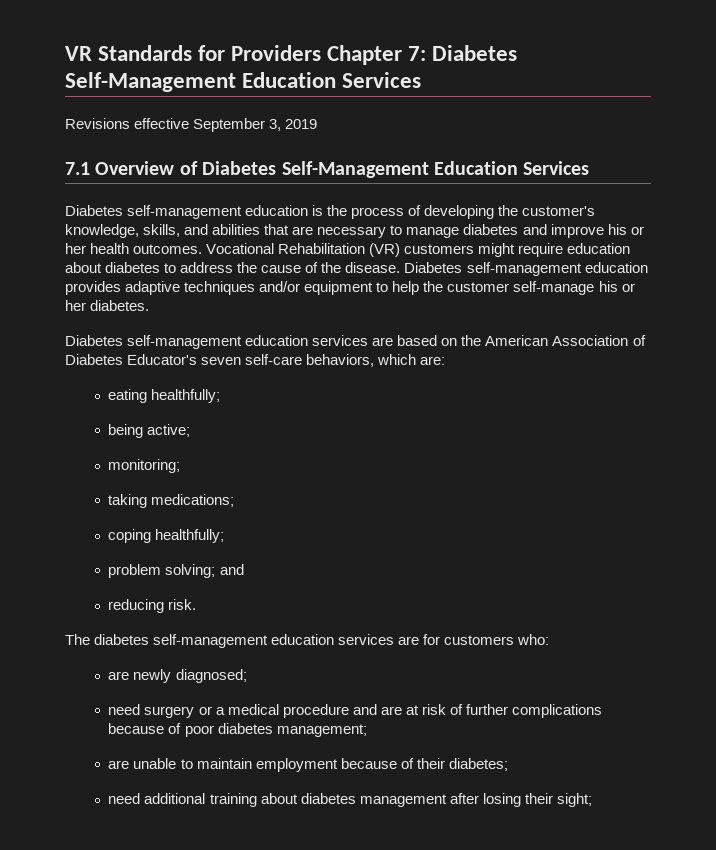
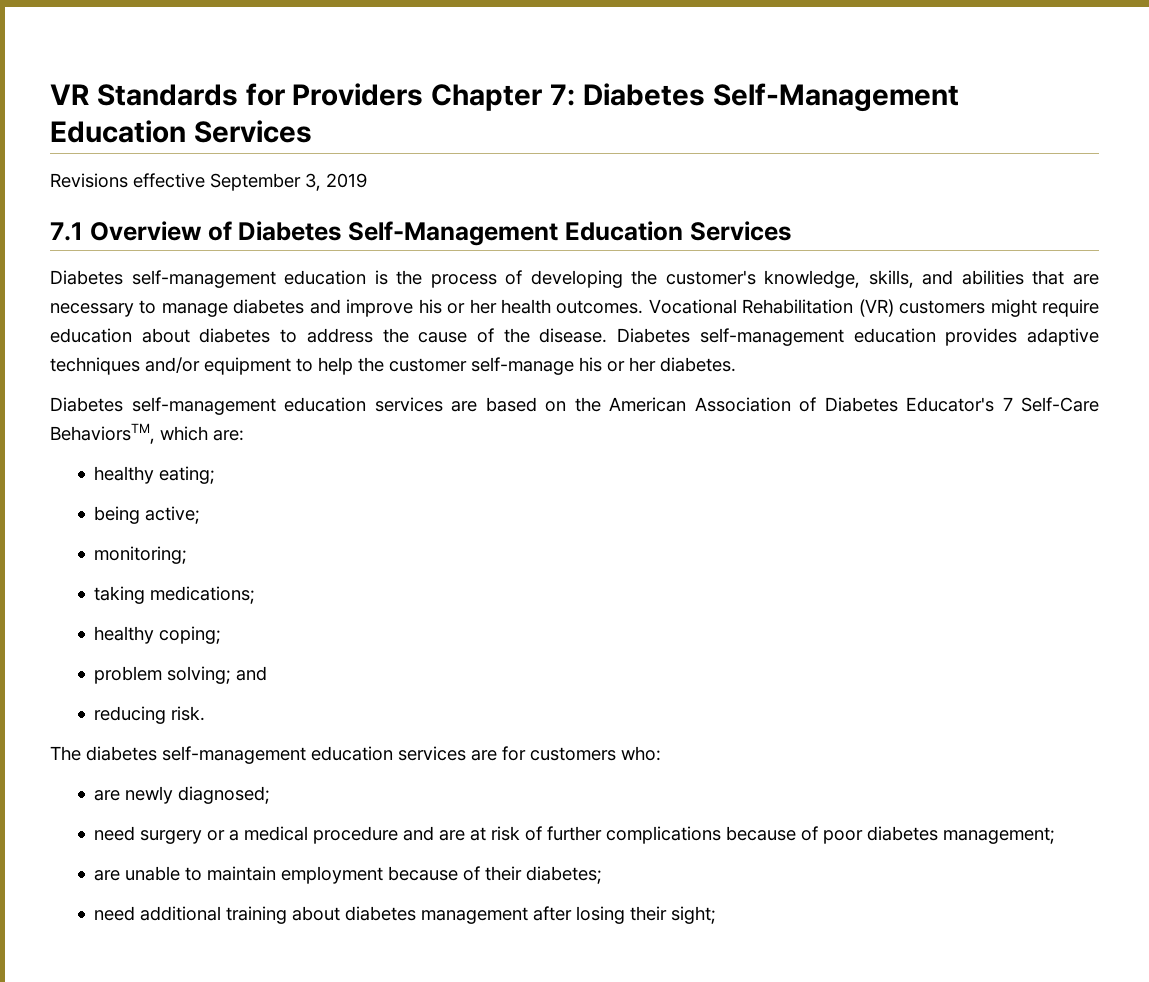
[201,354,375,367] seven self-care behaviors, -> [1002,397,1099,412] [50,423,155,444] 7 Self-Care BehaviorsTM,
[108,389,221,403] eating healthfully; -> [94,466,216,484] healthy eating;
[108,529,225,543] coping healthfully; -> [94,626,222,644] healthy coping;

